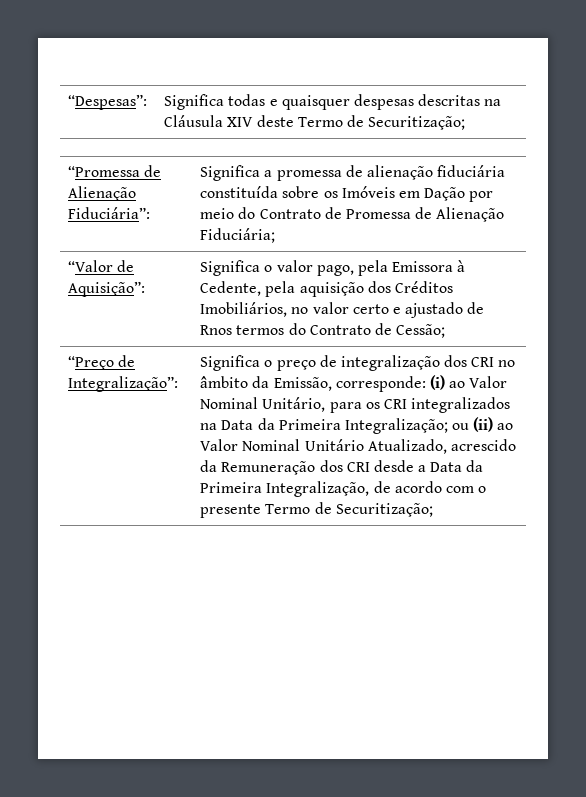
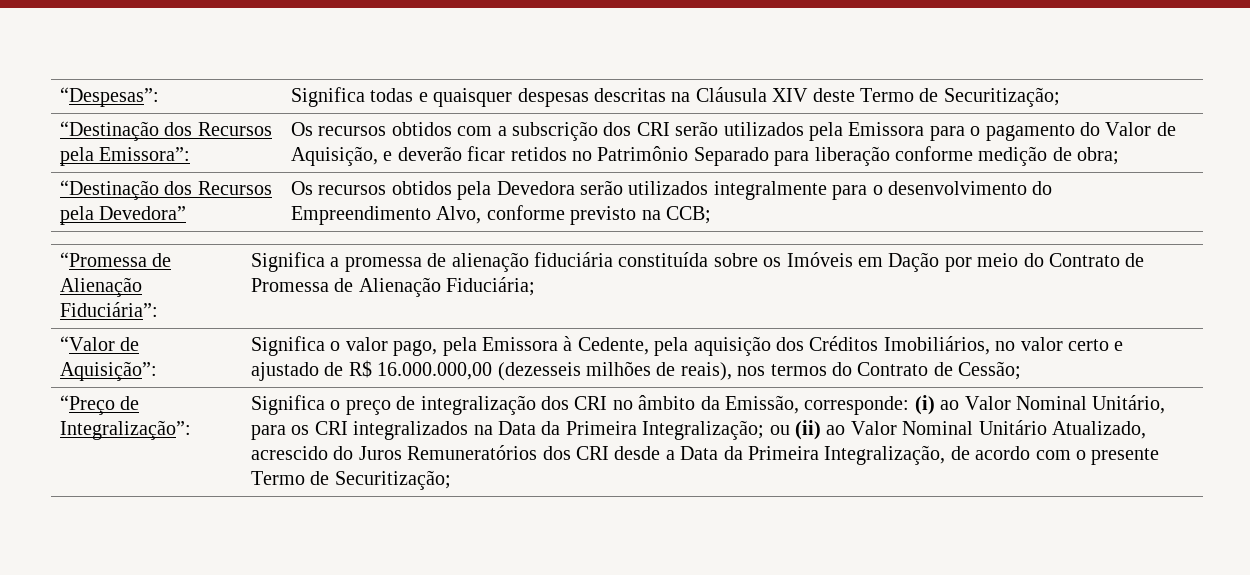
(466, 123) none -> [60,121,272,141] [60,147,191,166] [291,121,1176,141] [291,146,1120,166] [60,180,272,200] [60,206,187,225] [291,180,1053,200] [291,205,712,225] // “Destinação dos Recursos pela Emissora”: | Os recursos obtidos com a subscrição dos CRI serão utilizados pela Emissora para o pagamento do Valor de Aquisição, e deverão ficar retidos no Patrimônio Separado para liberação conforme medição de obra; // “Destinação dos Recursos pela Devedora” | Os recursos obtidos pela Devedora serão utilizados integralmente para o desenvolvimento do Empreendimento Alvo, conforme previsto na CCB;
[200,325,233,335] Rnos -> [348,360,766,381] R$ 16.000.000,00 (dezesseis milhões de reais), nos
[200,460,316,475] da Remuneração -> [333,445,538,460] do Juros Remuneratórios

